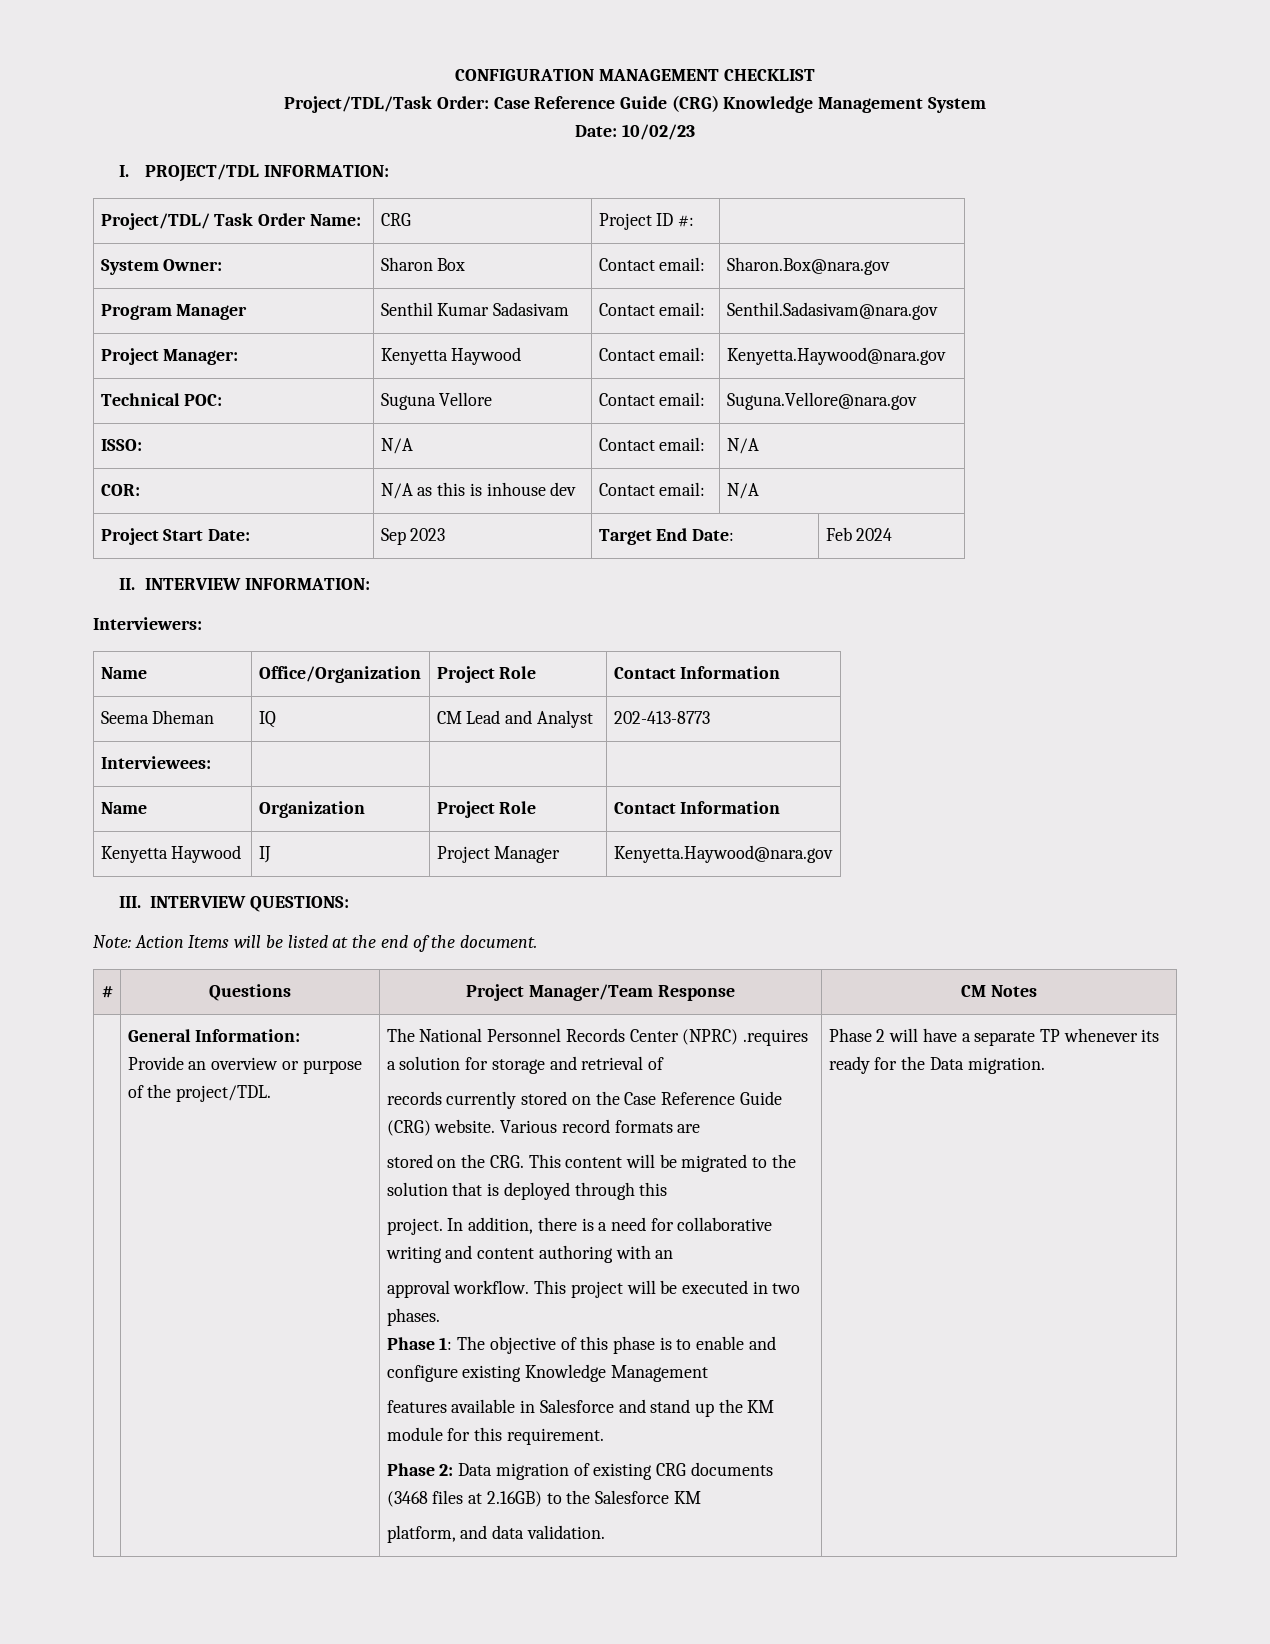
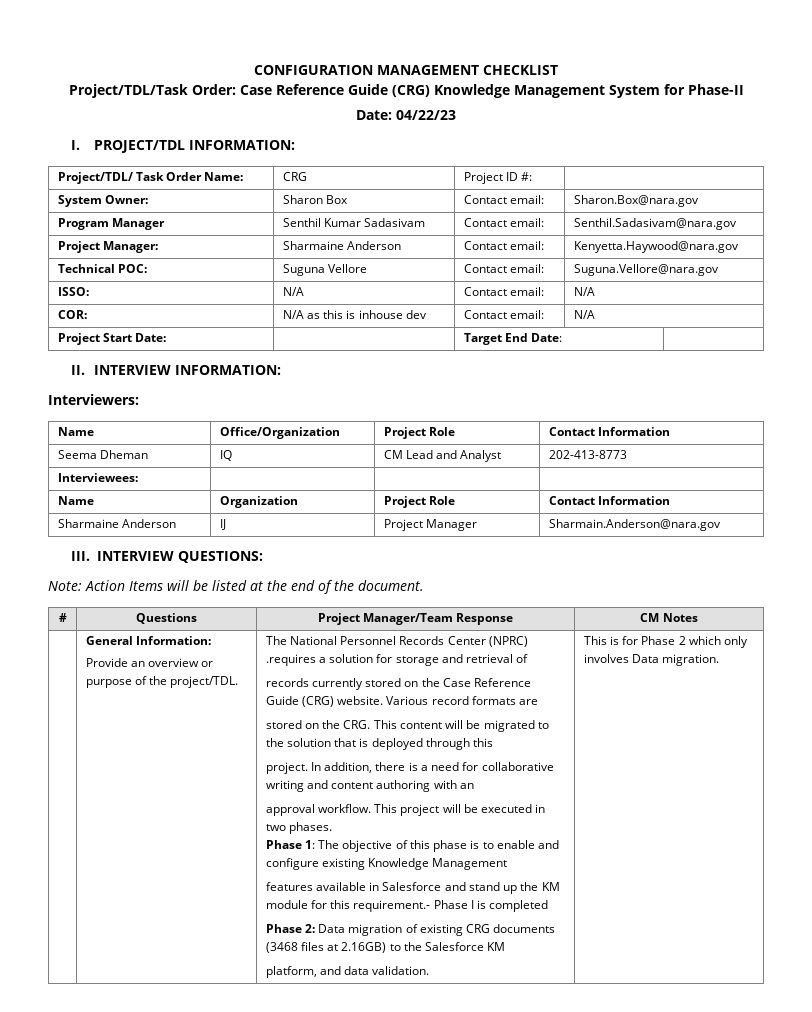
[575,124,695,140] // Date: 10/02/23 -> [663,84,744,95] [356,110,456,120] for Phase-II // Date: 04/22/23
[380,347,522,365] Kenyetta Haywood -> [282,241,401,250] Sharmaine Anderson
[380,528,446,545] Sep 2023 -> (167, 337) none
[825,527,893,541] Feb 2024 -> (563, 337) none
[100,845,242,863] Kenyetta Haywood -> [57,519,176,528] Sharmaine Anderson
[613,845,833,863] Kenyetta.Haywood@nara.gov -> [548,519,721,531] Sharmain.Anderson@nara.gov
[506,1428,604,1445] requirement. -> [353,900,549,912] requirement.- Phase I is completed
[828,1028,1160,1046] [828,1056,926,1074] Phase 2 will have a separate TP whenever its ready for the -> [583,636,749,648] [583,654,629,663] This is for Phase 2 which only involves

